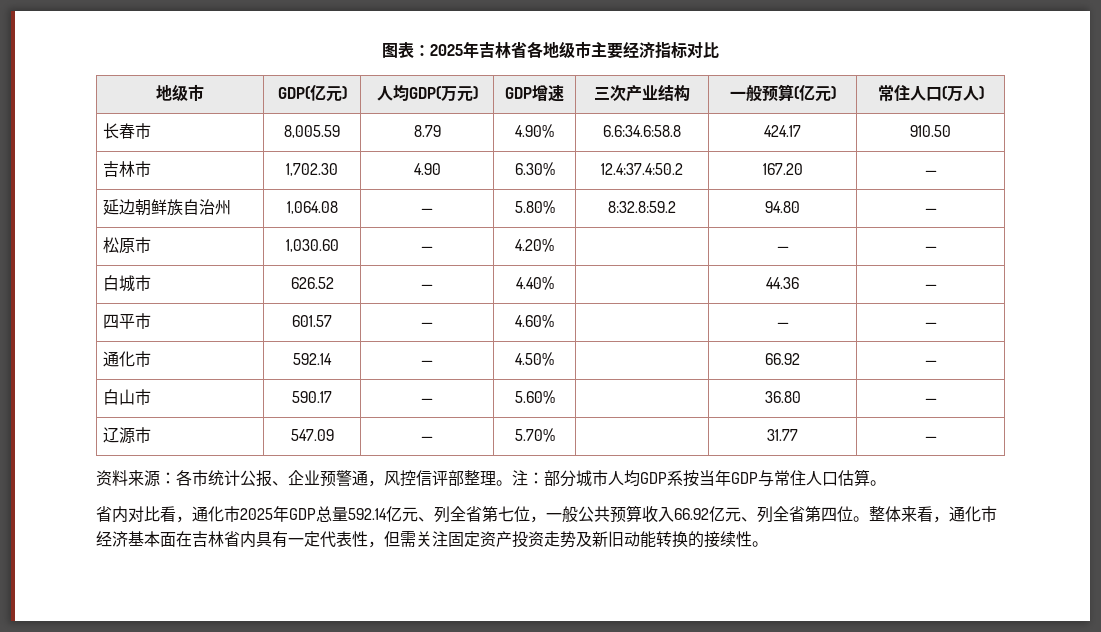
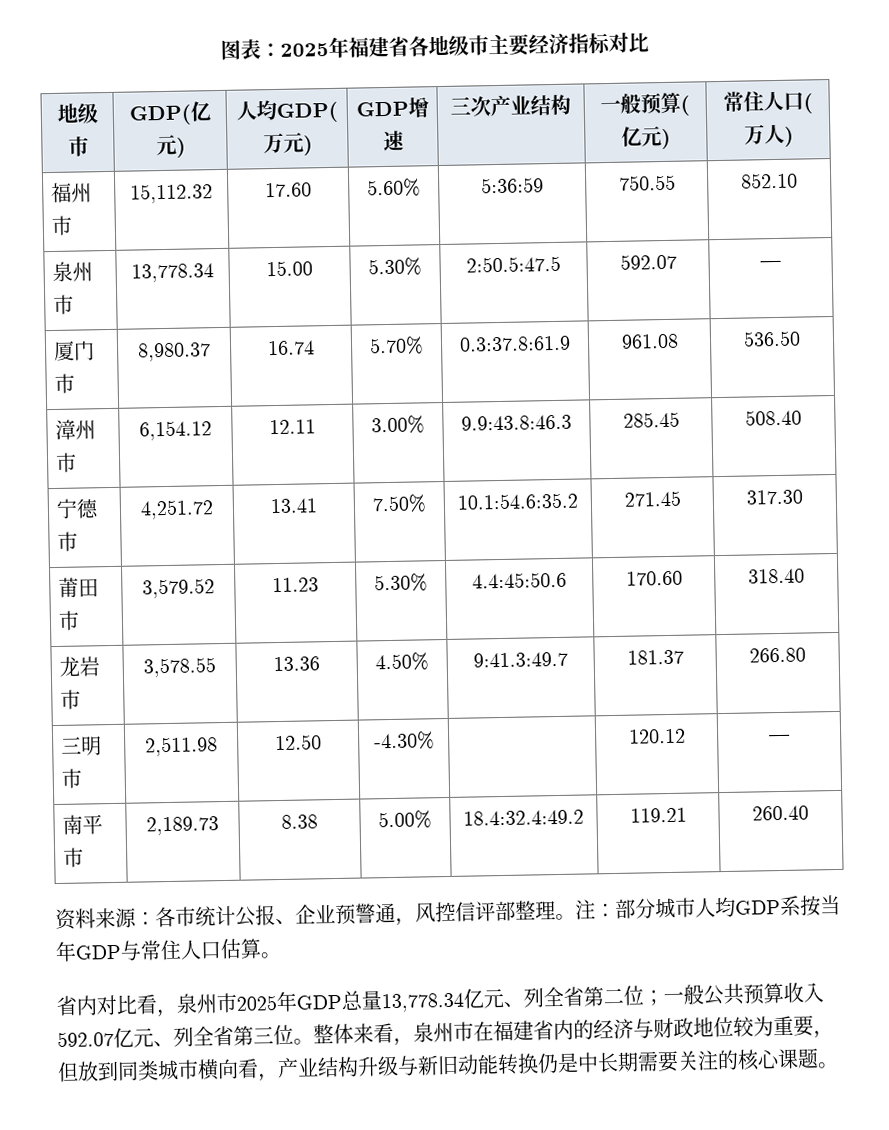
[479,42,511,58] 吉林 -> [347,36,389,58] 福建
[103,123,152,139] [284,125,340,138] [413,125,441,137] [515,124,554,138] [603,125,681,137] [764,125,801,137] [910,125,951,137] [103,161,152,177] [286,163,338,176] [413,163,441,175] [514,162,555,176] [601,163,684,175] [762,163,803,175] [924,170,937,175] [103,199,232,216] [286,201,338,214] [421,208,433,213] [514,200,555,214] [608,201,676,213] [765,201,800,213] [924,208,937,213] [103,237,152,253] [285,239,339,252] [421,246,433,251] [515,238,554,252] [776,246,789,251] [924,246,937,251] [103,275,152,292] [290,277,334,289] [421,284,433,289] [515,276,554,290] [766,277,799,289] [924,284,937,289] [103,313,152,329] [292,315,332,327] [421,322,433,327] [515,314,554,328] [776,322,789,327] [924,322,937,327] [103,351,152,367] [293,353,332,365] [421,360,433,365] [515,352,554,366] [765,353,800,365] [924,360,937,365] [103,389,152,405] [292,391,332,403] [421,398,433,403] [514,390,555,404] [764,391,801,403] [924,398,937,403] [103,427,152,444] [290,429,334,441] [421,436,433,441] [514,428,555,442] [767,429,798,441] [924,436,937,441] 长春市 | 8,005.59 | 8.79 | 4.90% | 6.6:34.6:58.8 | 424.17 | 910.50 // 吉林市 | 1,702.30 | 4.90 | 6.30% | 12.4:37.4:50.2 | 167.20 | — // 延边朝鲜族自治州 | 1,064.08 | — | 5.80% | 8:32.8:59.2 | 94.80 | — // 松原市 | 1,030.60 | — | 4.20% | | — | — // 白城市 | 626.52 | — | 4.40% | | 44.36 | — // 四平市 | 601.57 | — | 4.60% | | — | — // 通化市 | 592.14 | — | 4.50% | | 66.92 | — // 白山市 | 590.17 | — | 5.60% | | 36.80 | — // 辽源市 | 547.09 | — | 5.70% | | 31.77 | — -> [50,182,92,204] [50,215,73,237] [130,183,213,204] [265,182,312,198] [366,178,421,198] [480,177,544,194] [618,174,676,191] [741,172,798,189] [51,261,93,283] [52,294,74,316] [131,263,214,283] [266,260,313,277] [367,257,422,277] [465,255,561,273] [619,253,677,270] [760,260,781,268] [52,340,95,361] [53,373,75,394] [137,342,211,362] [267,340,315,356] [368,336,424,356] [458,335,571,352] [620,333,679,349] [743,330,801,347] [54,419,96,440] [54,452,77,473] [139,420,212,441] [269,419,316,435] [370,415,425,435] [460,414,572,431] [622,411,680,428] [745,409,802,426] [55,498,99,519] [56,531,78,552] [140,499,214,520] [270,498,318,514] [371,494,427,514] [456,492,578,510] [623,490,681,507] [746,489,803,505] [57,577,99,598] [57,610,80,631] [142,578,215,599] [272,577,319,593] [373,573,428,593] [471,571,567,589] [625,570,683,586] [748,568,805,584] [58,656,100,677] [59,689,81,710] [143,657,216,678] [273,656,320,672] [374,652,429,672] [472,651,568,668] [626,649,684,665] [749,647,806,663] [60,736,102,756] [60,768,82,789] [145,736,218,757] [275,734,322,751] [372,731,435,751] [627,728,686,744] [769,734,790,742] [61,814,103,835] [62,847,84,868] [146,816,219,836] [281,814,318,829] [377,810,432,830] [462,809,584,826] [629,807,687,823] [752,805,809,821] 福州市 | 15,112.32 | 17.60 | 5.60% | 5:36:59 | 750.55 | 852.10 // 泉州市 | 13,778.34 | 15.00 | 5.30% | 2:50.5:47.5 | 592.07 | — // 厦门市 | 8,980.37 | 16.74 | 5.70% | 0.3:37.8:61.9 | 961.08 | 536.50 // 漳州市 | 6,154.12 | 12.11 | 3.00% | 9.9:43.8:46.3 | 285.45 | 508.40 // 宁德市 | 4,251.72 | 13.41 | 7.50% | 10.1:54.6:35.2 | 271.45 | 317.30 // 莆田市 | 3,579.52 | 11.23 | 5.30% | 4.4:45:50.6 | 170.60 | 318.40 // 龙岩市 | 3,578.55 | 13.36 | 4.50% | 9:41.3:49.7 | 181.37 | 266.80 // 三明市 | 2,511.98 | 12.50 | -4.30% | | 120.12 | — // 南平市 | 2,189.73 | 8.38 | 5.00% | 18.4:32.4:49.2 | 119.21 | 260.40
[192,506,224,522] 通化 -> [176,993,218,1014] 泉州
[348,506,546,523] 592.14亿元、列全省第七位， -> [381,985,664,1013] 13,778.34亿元、列全省第二位；
[674,506,837,523] 66.92亿元、列全省第四 -> [57,1025,274,1049] 592.07亿元、列全省第三
[949,506,997,522] [96,531,752,548] 通化市经济基本面在吉林省内具有一定代表性，但需关注固定资产投资走势及新旧动能转换的接续性 -> [413,1015,834,1043] [57,1048,819,1083] 泉州市在福建省内的经济与财政地位较为重要，但放到同类城市横向看，产业结构升级与新旧动能转换仍是中长期需要关注的核心课题

